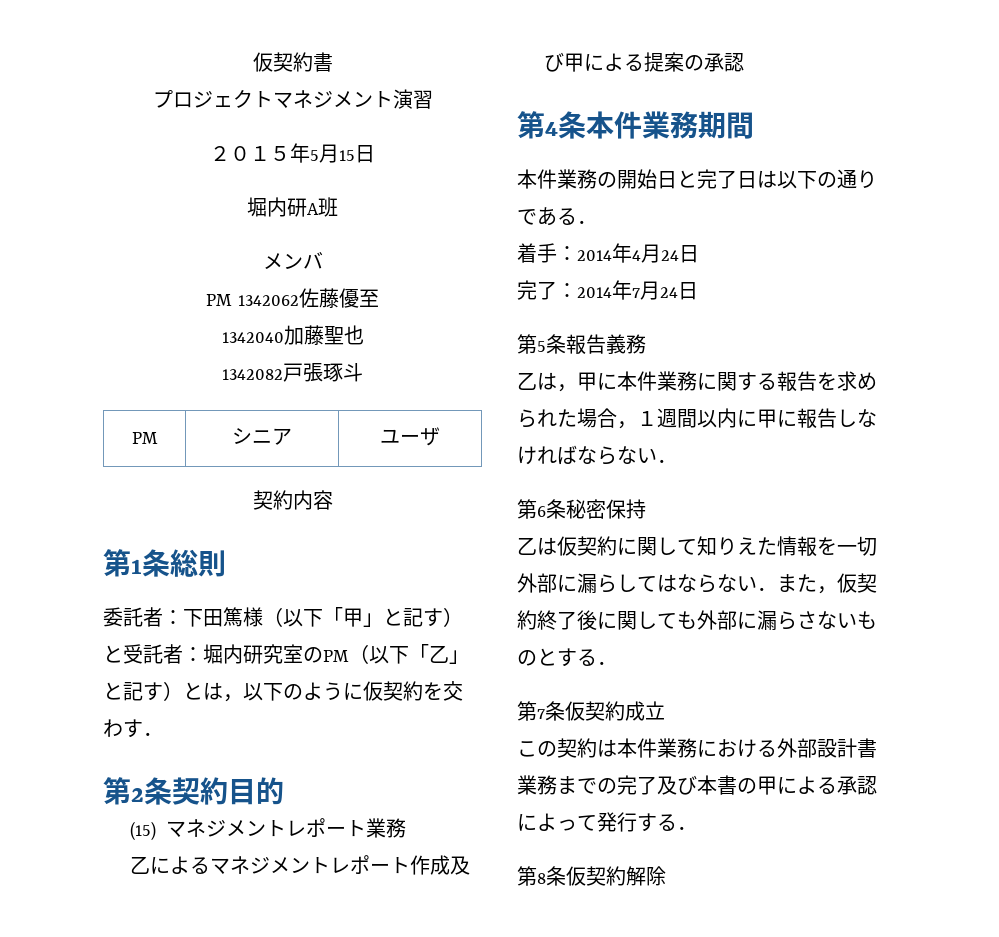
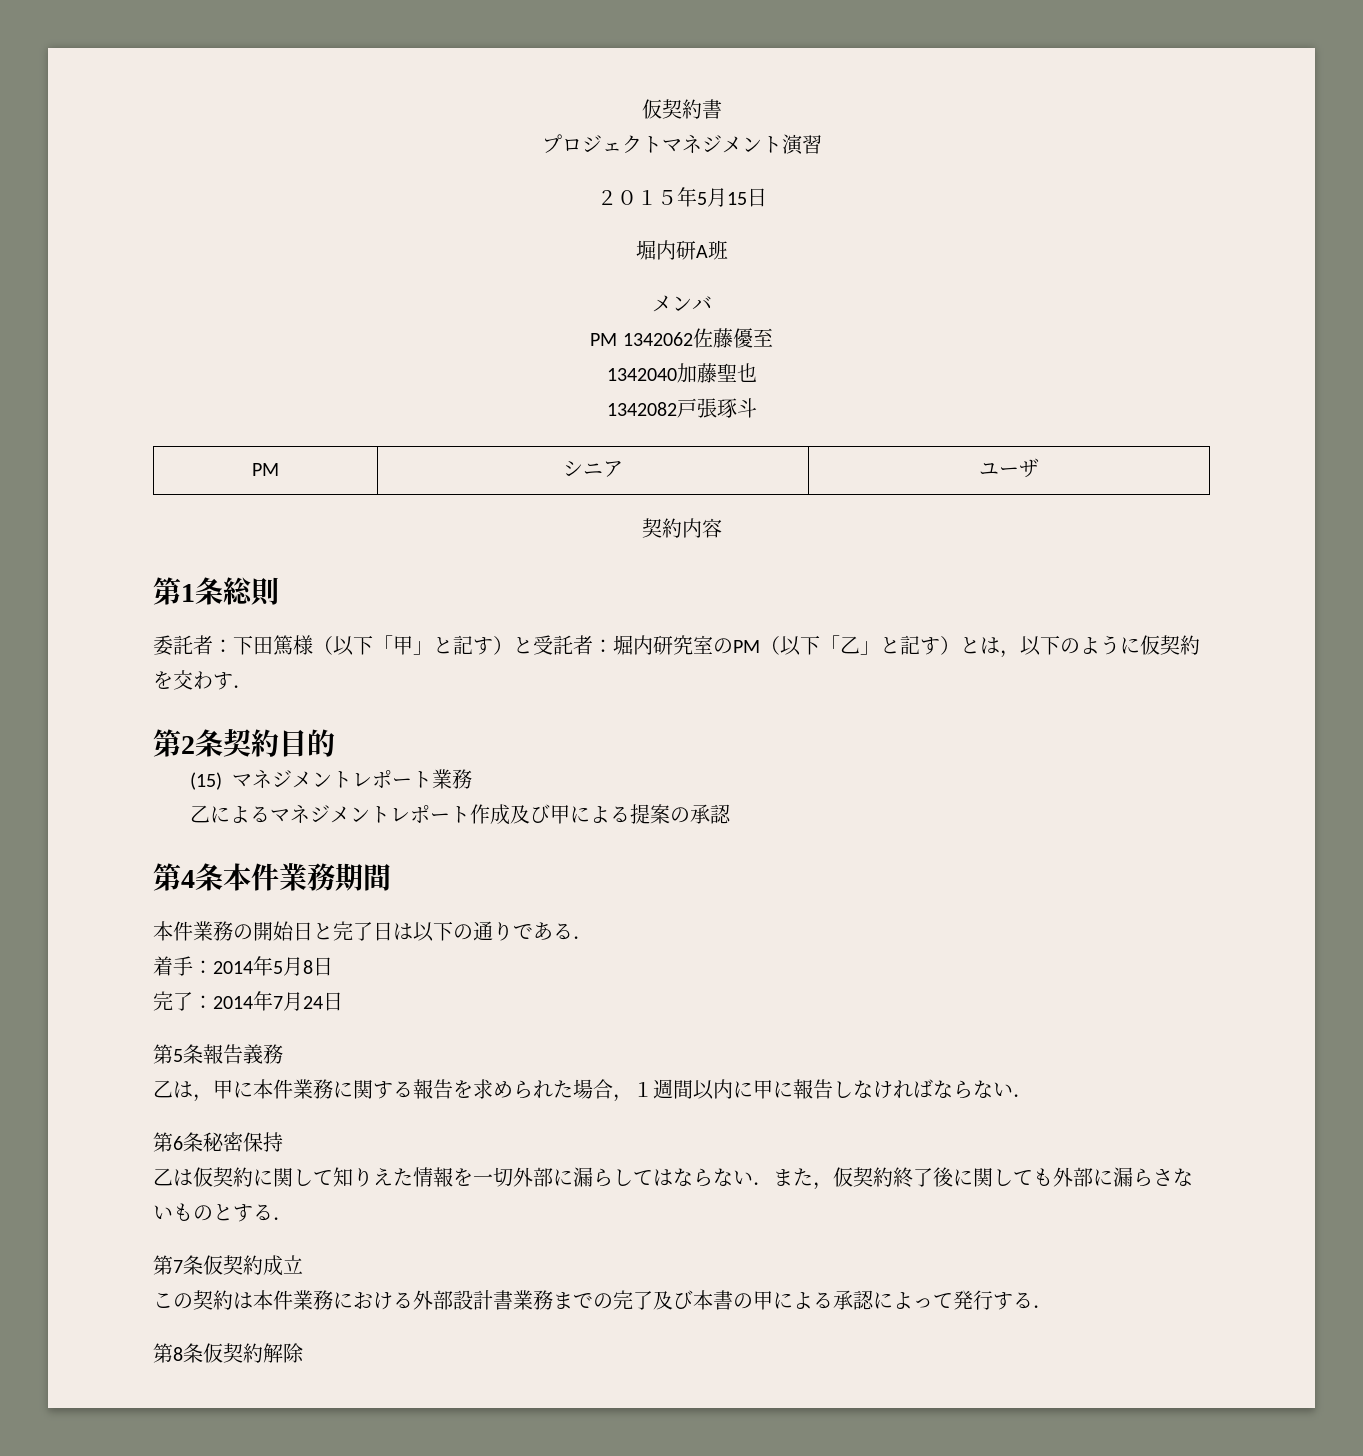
[632,244,679,263] 4月24 -> [273,957,313,976] 5月8

